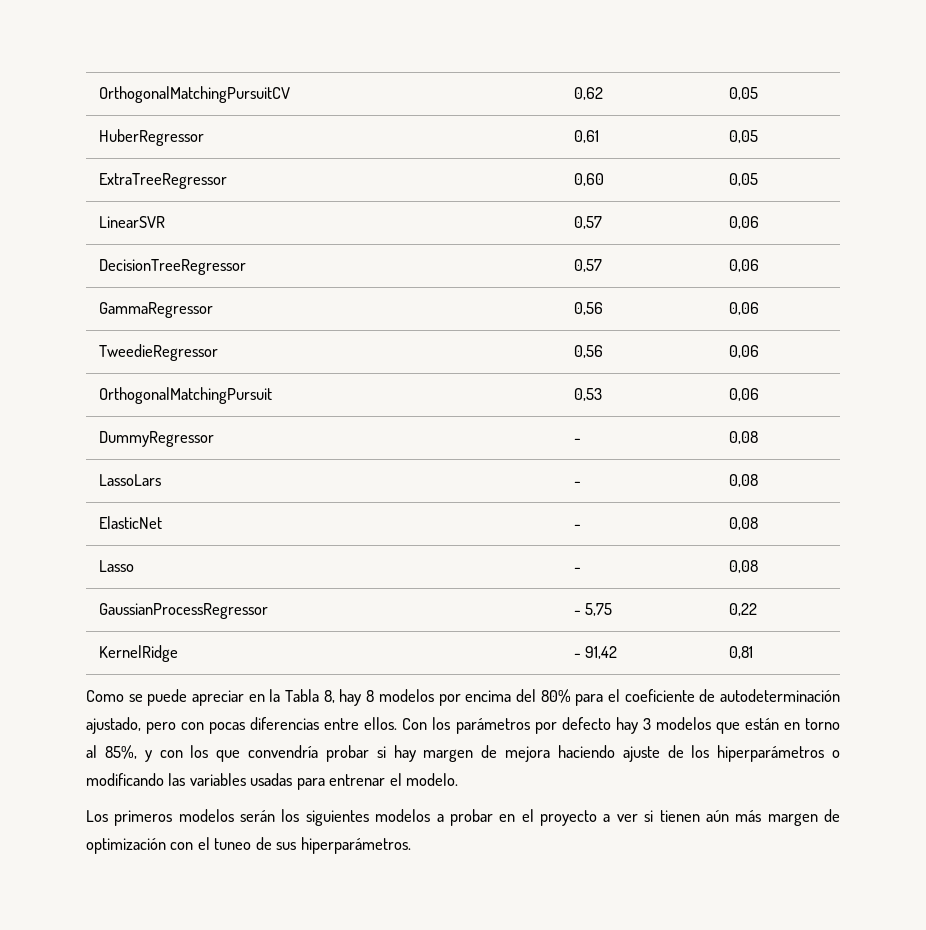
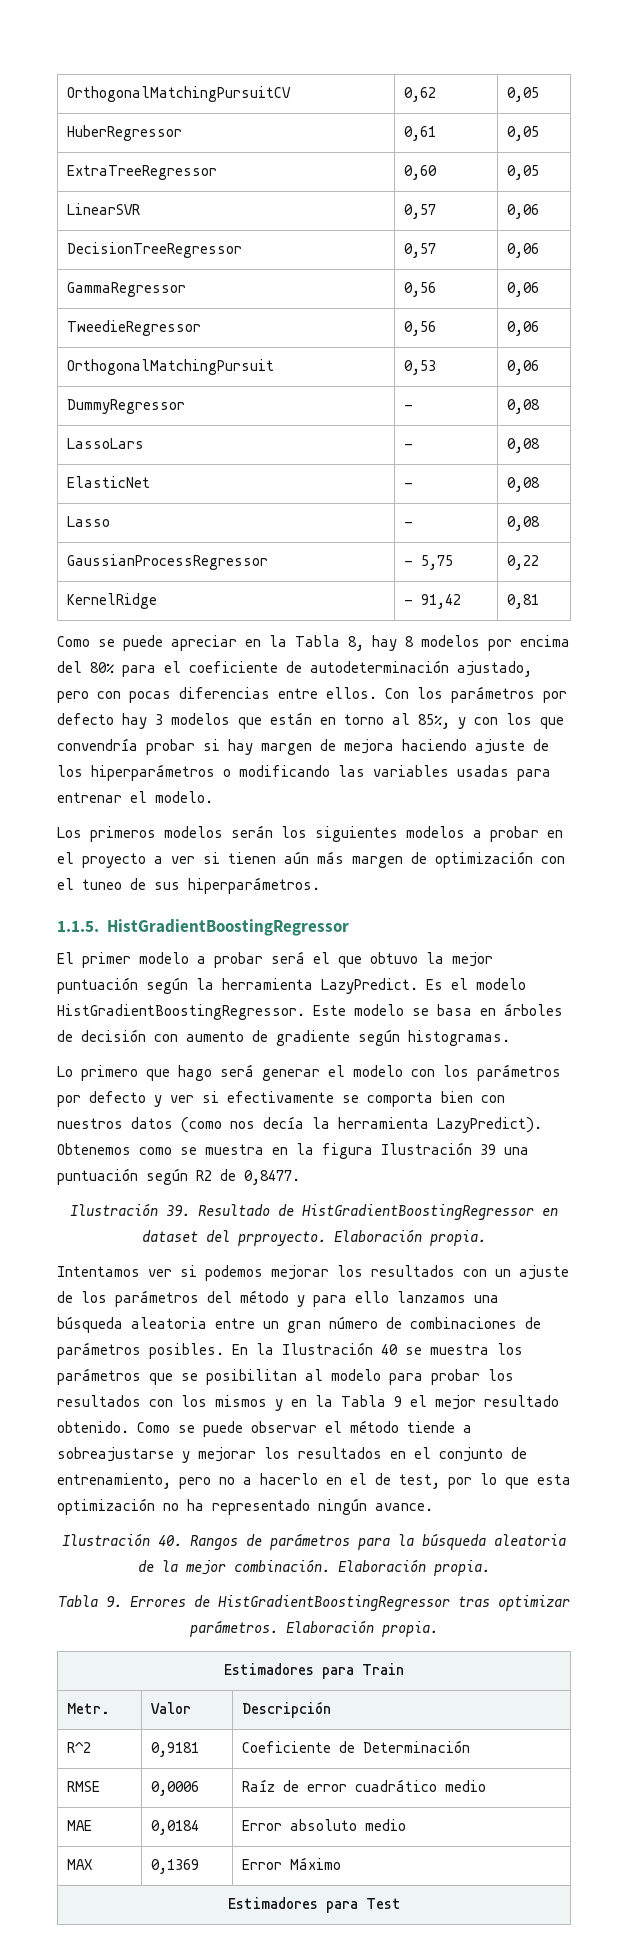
(411, 845) none -> [57,919,349,936] [57,951,493,968] [57,977,526,994] [57,1003,563,1020] [57,1029,510,1046] [57,1064,561,1081] [57,1091,505,1107] [57,1116,542,1133] [57,1142,529,1159] [57,1168,300,1185] [70,1203,558,1220] [142,1229,486,1246] [57,1265,569,1281] [57,1290,499,1307] [57,1316,541,1333] [57,1342,523,1359] [57,1368,514,1385] [57,1395,559,1411] [57,1420,472,1437] [57,1447,527,1463] [57,1473,571,1489] [57,1498,433,1515] [62,1533,566,1550] [138,1559,490,1576] [58,1595,570,1611] [190,1620,438,1637] [224,1663,404,1679] [66,1703,110,1714] [150,1702,191,1714] [241,1701,331,1718] [66,1741,91,1753] [150,1742,199,1757] [241,1740,470,1753] [66,1781,100,1792] [150,1781,199,1796] [241,1779,486,1792] [66,1820,92,1831] [150,1820,199,1835] [241,1819,406,1831] [66,1859,92,1870] [150,1859,199,1874] [241,1857,341,1870] [227,1897,401,1913] // 1.1.5. HistGradientBoostingRegressor // El primer modelo a probar será el que obtuvo la mejor puntuación según la herramienta LazyPredict. Es el modelo HistGradientBoostingRegressor. Este modelo se basa en árboles de decisión con aumento de gradiente según histogramas. // Lo primero que hago será generar el modelo con los parámetros por defecto y ver si efectivamente se comporta bien con nuestros datos (como nos decía la herramienta LazyPredict). Obtenemos como se muestra en la figura Ilustración 39 una puntuación según R2 de 0,8477. // Ilustración 39. Resultado de HistGradientBoostingRegressor en dataset del prproyecto. Elaboración propia. // Intentamos ver si podemos mejorar los resultados con un ajuste de los parámetros del método y para ello lanzamos una búsqueda aleatoria entre un gran número de combinaciones de parámetros posibles. En la Ilustración 40 se muestra los parámetros que se posibilitan al modelo para probar los resultados con los mismos y en la Tabla 9 el mejor resultado obtenido. Como se puede observar el método tiende a sobreajustarse y mejorar los resultados en el conjunto de entrenamiento, pero no a hacerlo en el de test, por lo que esta optimización no ha representado ningún avance. // Ilustración 40. Rangos de parámetros para la búsqueda aleatoria de la mejor combinación. Elaboración propia. // Tabla 9. Errores de HistGradientBoostingRegressor tras optimizar parámetros. Elaboración propia. // Estimadores para Train // Metr. | Valor | Descripción // R^2 | 0,9181 | Coeficiente de Determinación // RMSE | 0,0006 | Raíz de error cuadrático medio // MAE | 0,0184 | Error absoluto medio // MAX | 0,1369 | Error Máximo // Estimadores para Test

